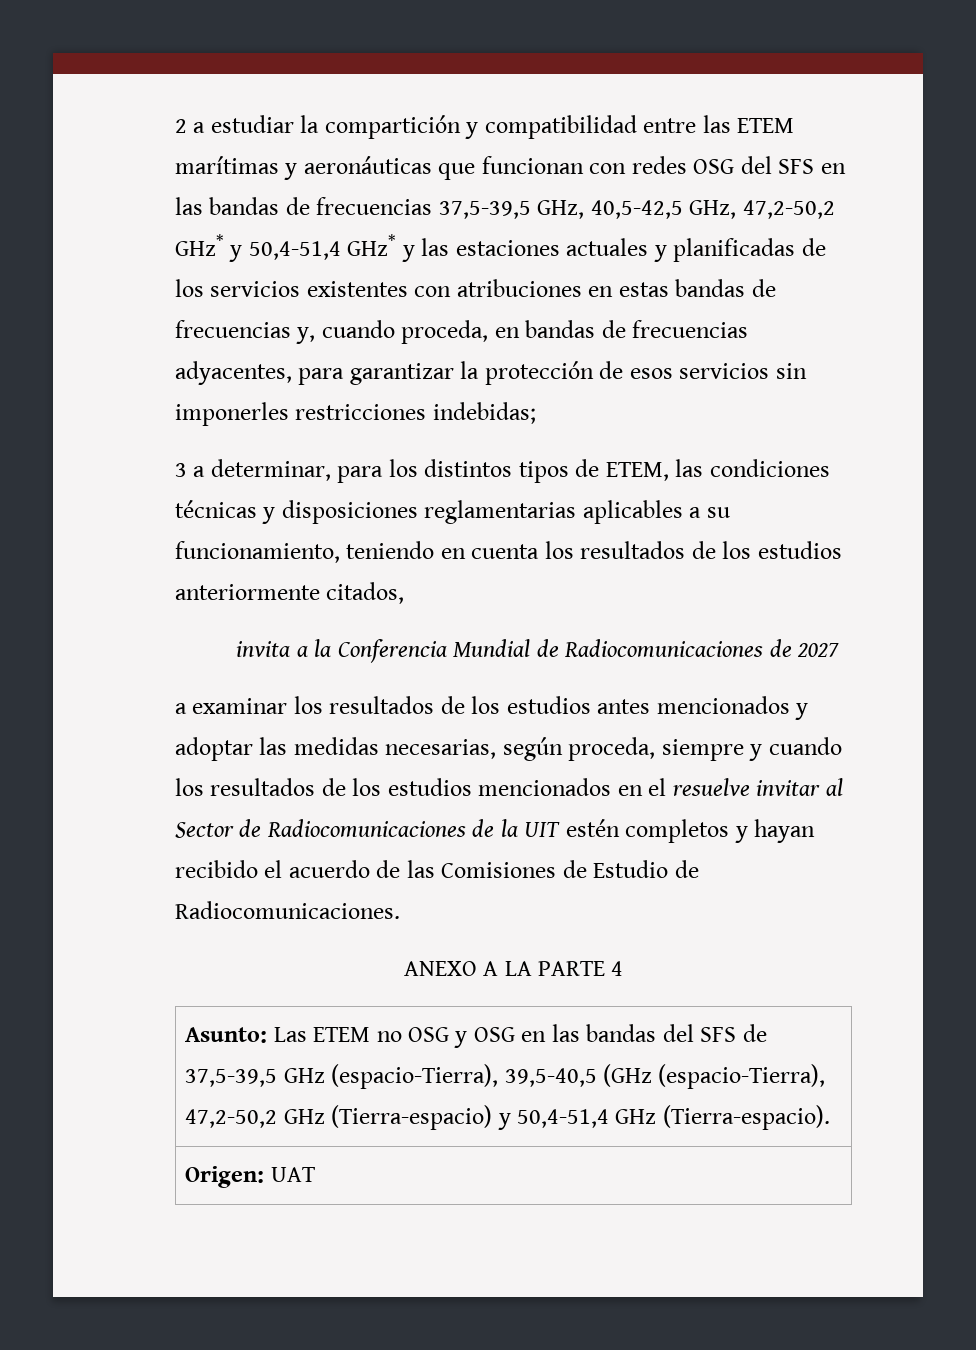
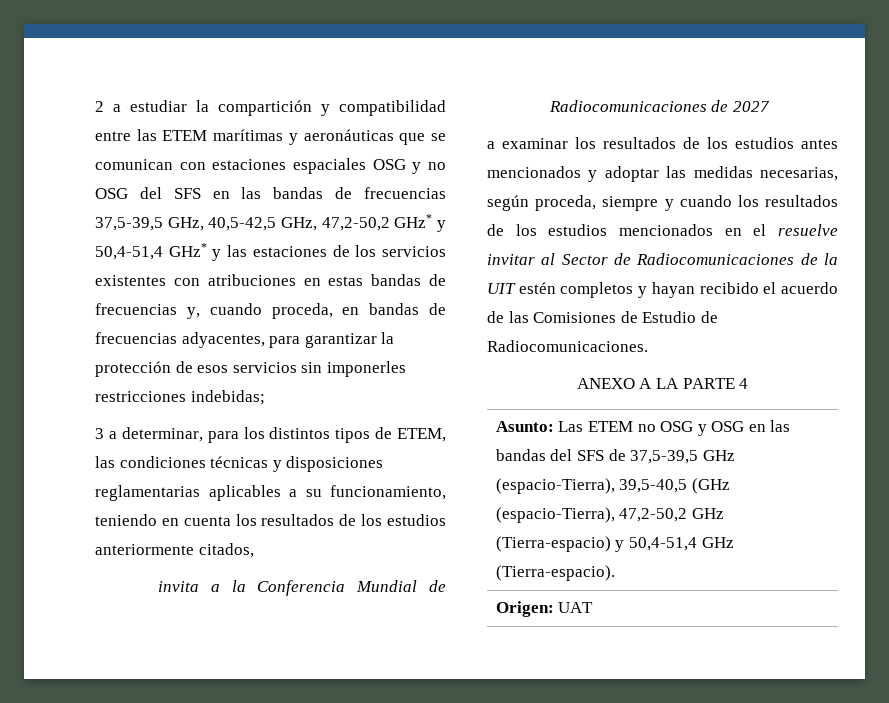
[481,156,687,174] funcionan con redes -> [431,133,446,141] [95,158,447,174] se comunican con estaciones espaciales OSG y no
[566,238,796,262] actuales y planificadas -> (327, 251) none

